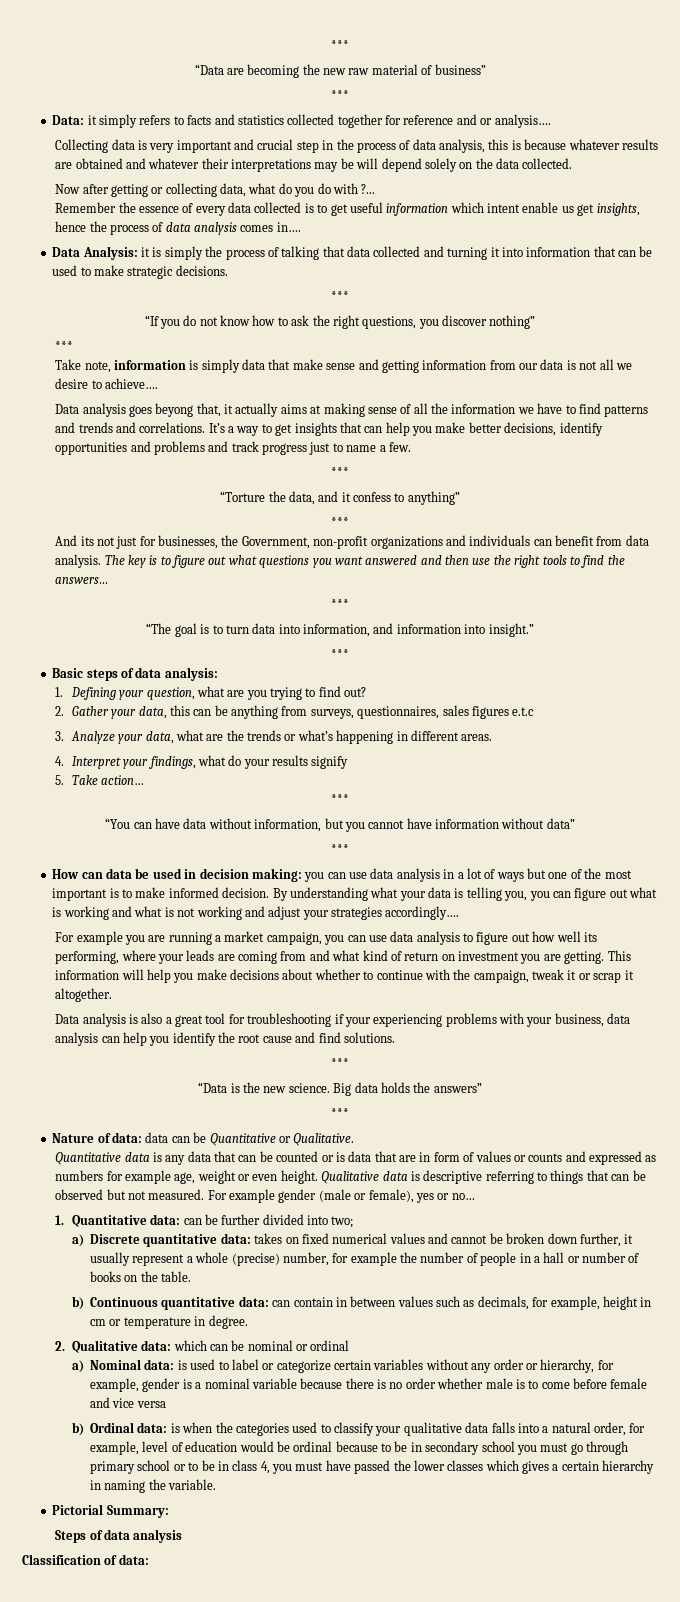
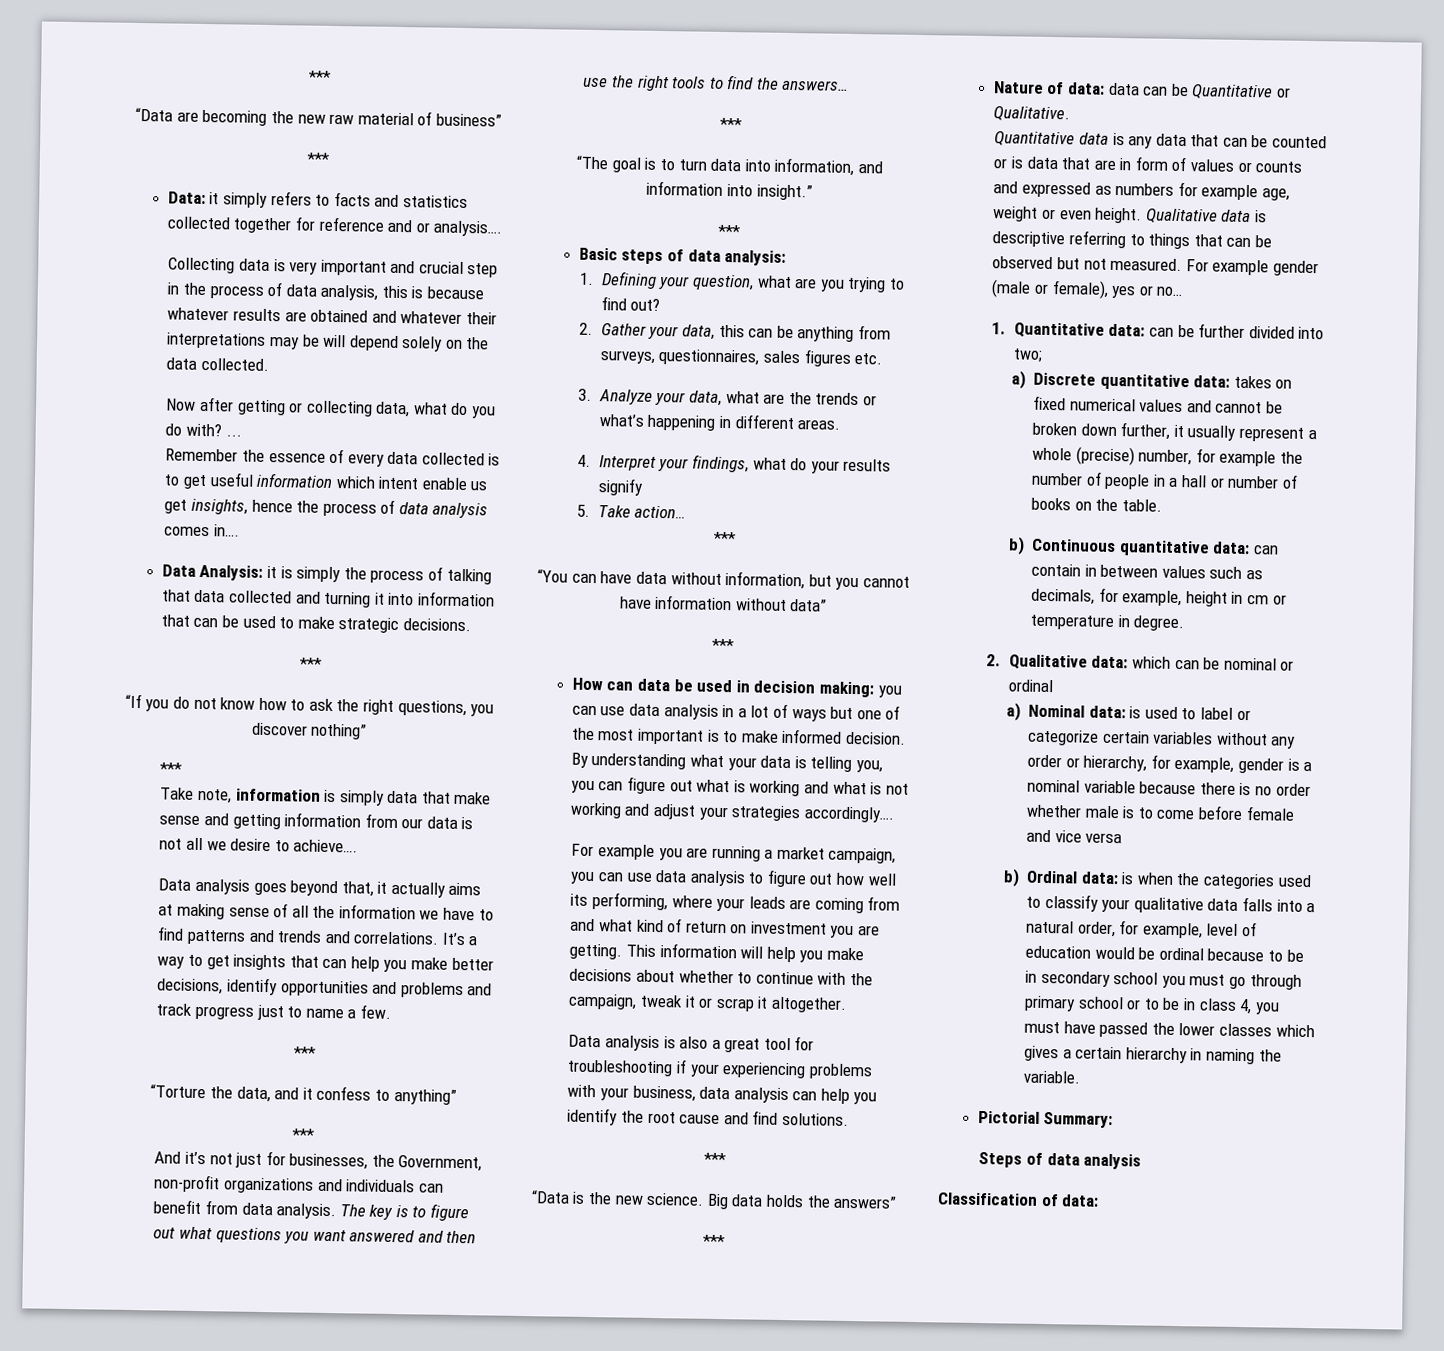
[332,183,376,194] with ?... -> [185,423,242,437] with? ...
[155,403,194,417] beyong -> [290,880,339,897] beyond
[80,536,94,546] its -> [184,1151,206,1165] it’s
[512,707,535,716] e.t.c -> [854,353,883,365] etc.

